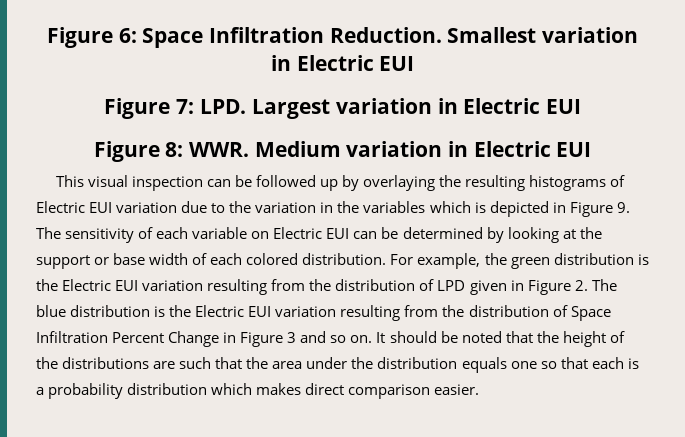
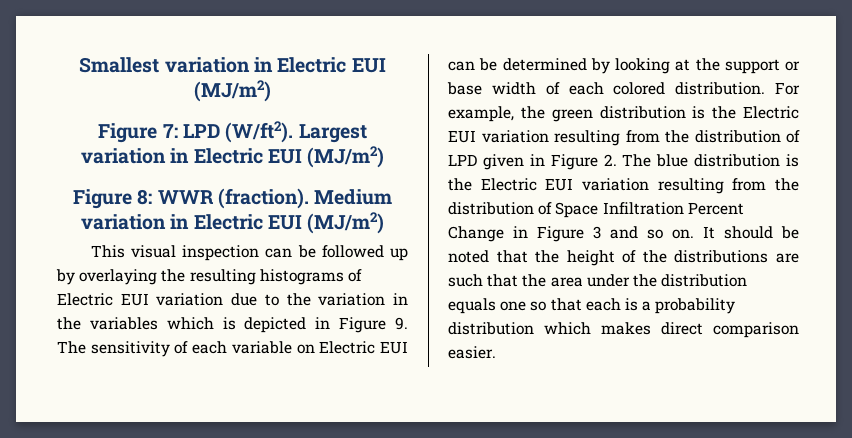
[46,27,442,48] Figure 6: Space Infiltration Reduction. -> (79, 65) none
(415, 63) none -> [194,80,271,102] (MJ/m2)
[199,99,247,114] LPD. -> [183,121,294,143] LPD (W/ft2).
(581, 106) none -> [307,146,385,168] (MJ/m2)
[188,142,249,157] WWR. -> [157,188,309,209] WWR (fraction).
(592, 149) none -> [307,212,385,234] (MJ/m2)

